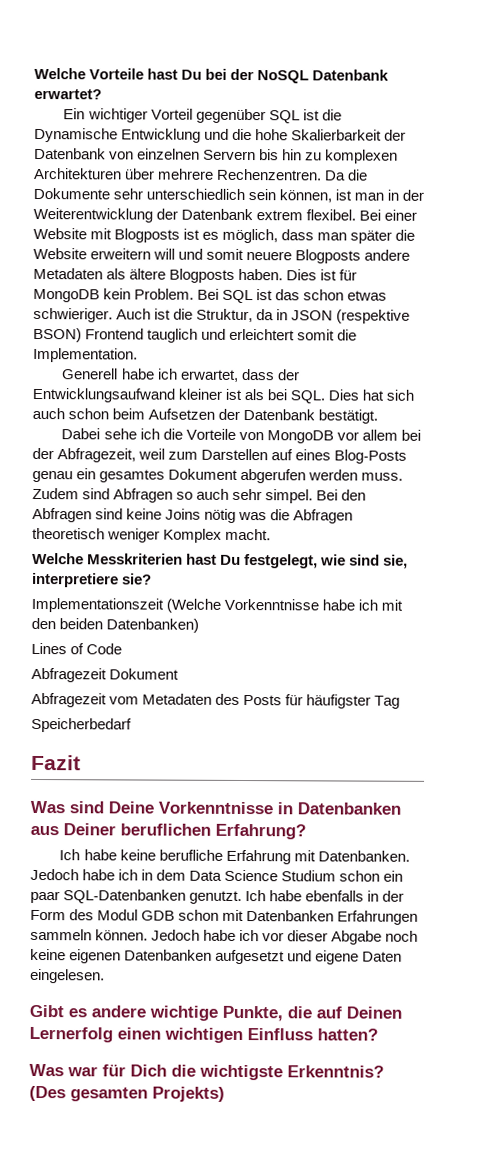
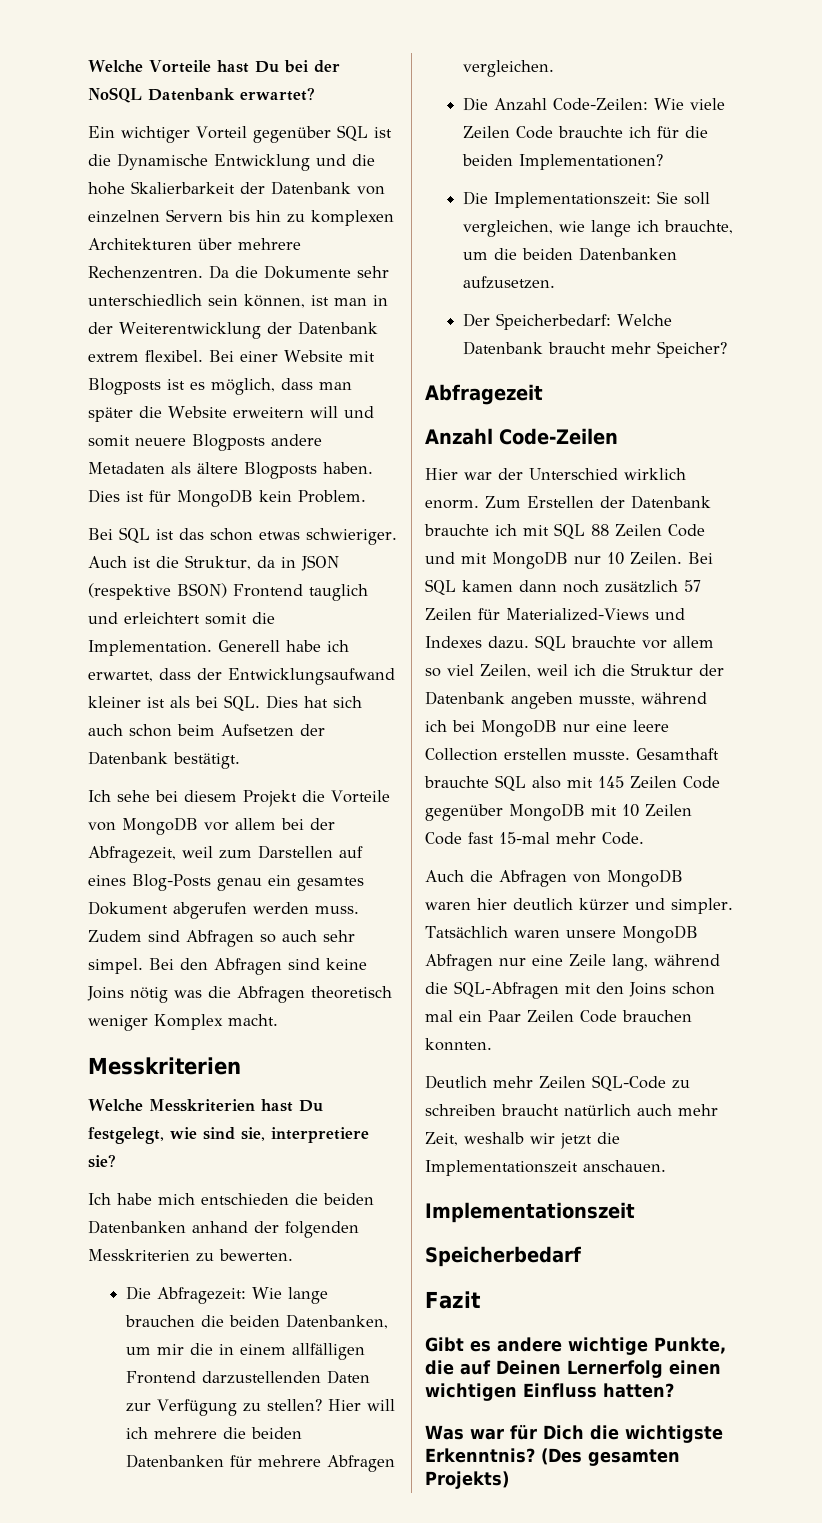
(195, 294) none -> (366, 496) //
(138, 355) // -> (212, 648) none
[61,428,160,440] Dabei sehe ich -> [88,790,297,807] Ich sehe bei diesem Projekt
(272, 534) none -> [88,1057,241,1075] // Messkriterien
[31,597,404,613] [31,617,200,633] [31,642,123,655] [31,667,180,683] [31,692,401,709] [31,717,132,733] [31,754,81,771] [30,800,401,815] [30,823,306,840] [59,849,410,865] [30,868,404,882] [30,889,405,905] [30,909,419,925] [30,928,419,945] [30,948,403,965] [30,968,105,984] Implementationszeit (Welche Vorkenntnisse habe ich mit den beiden Datenbanken) // Lines of Code // Abfragezeit Dokument // Abfragezeit vom Metadaten des Posts für häufigster Tag // Speicherbedarf // Fazit // Was sind Deine Vorkenntnisse in Datenbanken aus Deiner beruflichen Erfahrung? // Ich habe keine berufliche Erfahrung mit Datenbanken. Jedoch habe ich in dem Data Science Studium schon ein paar SQL-Datenbanken genutzt. Ich habe ebenfalls in der Form des Modul GDB schon mit Datenbanken Erfahrungen sammeln können. Jedoch habe ich vor dieser Abgabe noch keine eigenen Datenbanken aufgesetzt und eigene Daten eingelesen. -> [88,1193,374,1205] [88,1220,359,1238] [88,1249,293,1262] [125,1286,328,1304] [124,1314,388,1329] [125,1343,365,1360] [125,1370,370,1384] [125,1399,395,1416] [125,1427,302,1439] [125,1454,395,1472] [462,60,554,77] [462,97,725,111] [462,126,708,139] [461,154,663,170] [462,191,710,208] [462,220,733,237] [462,247,677,261] [462,276,555,289] [462,313,672,330] [462,341,727,358] [425,384,543,405] [425,428,618,445] [425,468,686,480] [425,495,711,509] [424,523,705,539] [425,551,713,569] [425,579,701,595] [425,608,685,621] [425,635,714,651] [425,663,724,678] [425,691,707,709] [425,719,669,737] [425,748,719,761] [424,775,720,791] [425,803,692,821] [425,832,644,845] [425,869,683,887] [425,898,733,914] [425,925,698,943] [425,954,720,971] [425,981,715,999] [425,1010,692,1023] [425,1038,492,1051] [425,1075,690,1091] [425,1104,718,1116] [425,1132,620,1149] [425,1160,666,1176] [425,1202,635,1223] [425,1246,581,1267] [425,1291,481,1309] Ich habe mich entschieden die beiden Datenbanken anhand der folgenden Messkriterien zu bewerten. // Die Abfragezeit: Wie lange brauchen die beiden Datenbanken, um mir die in einem allfälligen Frontend darzustellenden Daten zur Verfügung zu stellen? Hier will ich mehrere die beiden Datenbanken für mehrere Abfragen vergleichen. // Die Anzahl Code-Zeilen: Wie viele Zeilen Code brauchte ich für die beiden Implementationen? // Die Implementationszeit: Sie soll vergleichen, wie lange ich brauchte, um die beiden Datenbanken aufzusetzen. // Der Speicherbedarf: Welche Datenbank braucht mehr Speicher? // Abfragezeit // Anzahl Code-Zeilen // Hier war der Unterschied wirklich enorm. Zum Erstellen der Datenbank brauchte ich mit SQL 88 Zeilen Code und mit MongoDB nur 10 Zeilen. Bei SQL kamen dann noch zusätzlich 57 Zeilen für Materialized-Views und Indexes dazu. SQL brauchte vor allem so viel Zeilen, weil ich die Struktur der Datenbank angeben musste, während ich bei MongoDB nur eine leere Collection erstellen musste. Gesamthaft brauchte SQL also mit 145 Zeilen Code gegenüber MongoDB mit 10 Zeilen Code fast 15-mal mehr Code. // Auch die Abfragen von MongoDB waren hier deutlich kürzer und simpler. Tatsächlich waren unsere MongoDB Abfragen nur eine Zeile lang, während die SQL-Abfragen mit den Joins schon mal ein Paar Zeilen Code brauchen konnten. // Deutlich mehr Zeilen SQL-Code zu schreiben braucht natürlich auch mehr Zeit, weshalb wir jetzt die Implementationszeit anschauen. // Implementationszeit // Speicherbedarf // Fazit

